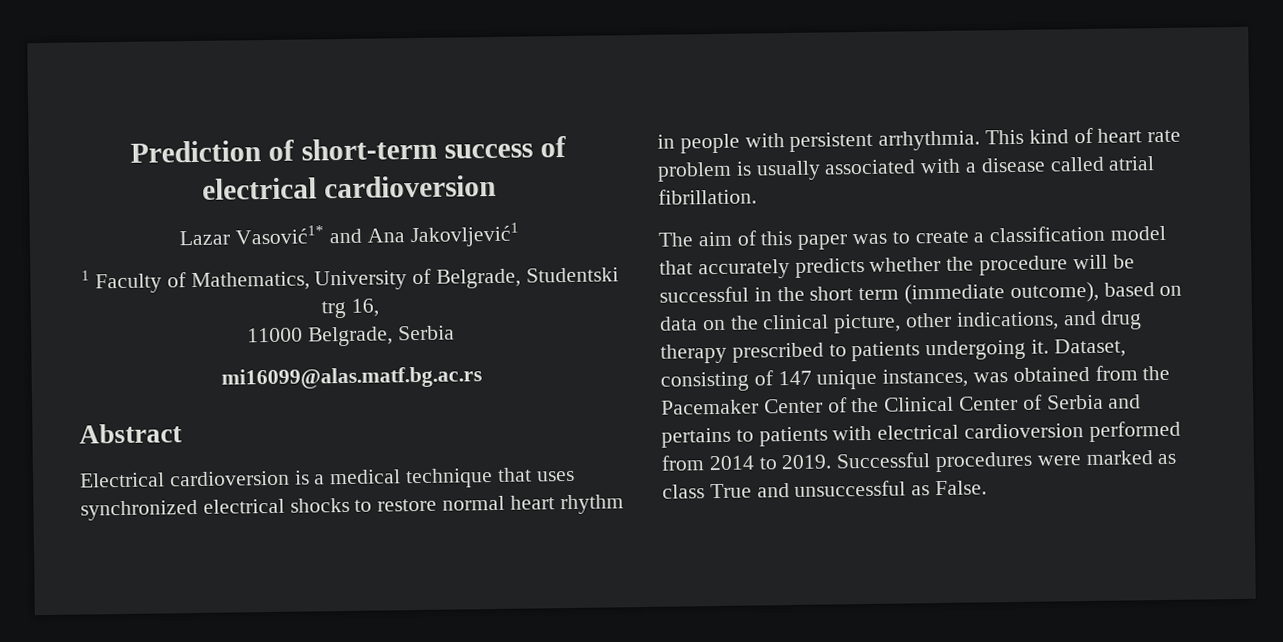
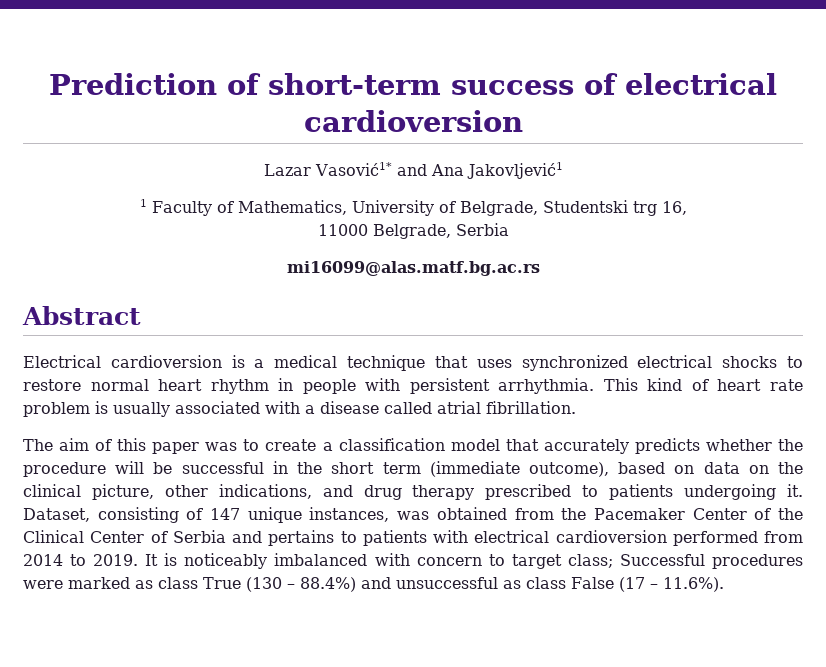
(832, 462) none -> [145,553,613,569] It is noticeably imbalanced with concern to target class;
[756,480,988,498] and unsuccessful as False. -> [246,577,724,592] (130 – 88.4%) and unsuccessful as class False (17 – 11.6%).

